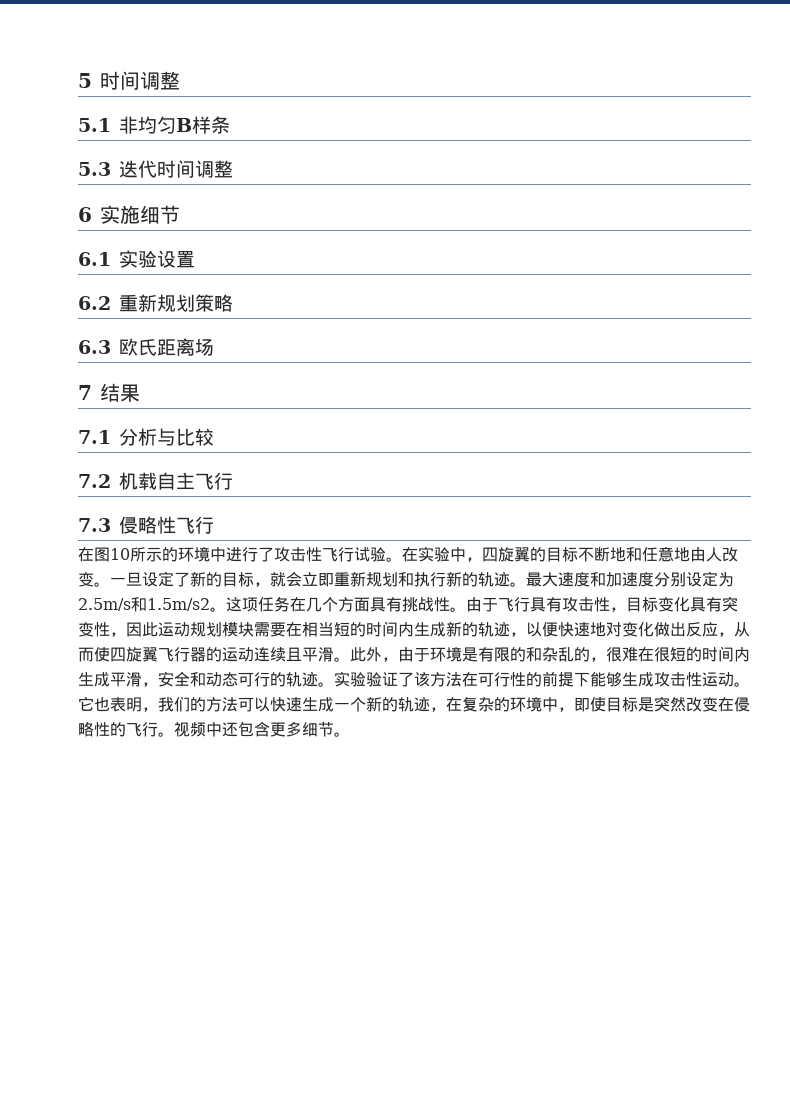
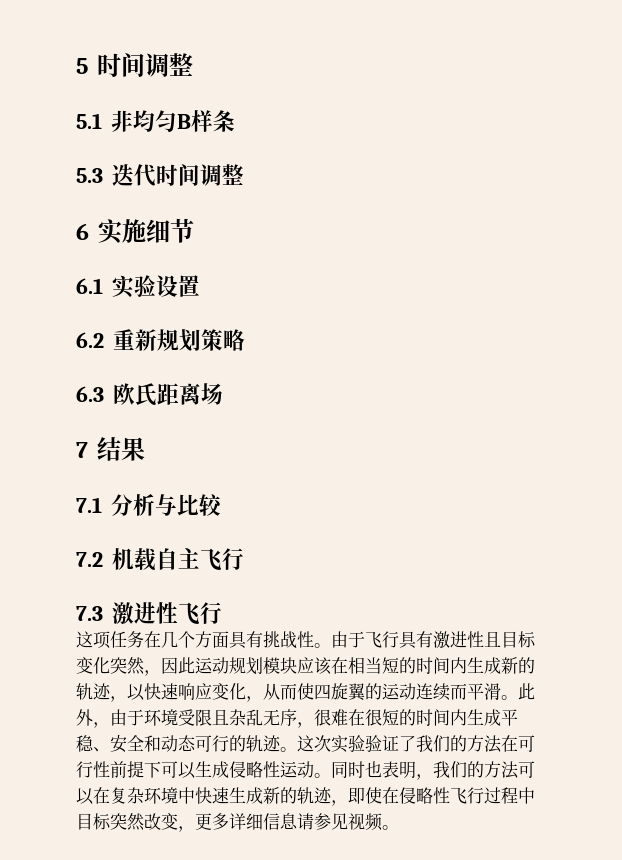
[119,516,157,534] 侵略 -> [111,602,156,624] 激进
[78,546,738,562] [78,571,734,587] [78,597,226,612] 在图10所示的环境中进行了攻击性飞行试验。在实验中，四旋翼的目标不断地和任意地由人改变。一旦设定了新的目标，就会立即重新规划和执行新的轨迹。最大速度和加速度分别设定为2.5m/s和1.5m/s2。 -> (222, 613) none
[562,596,738,612] [78,622,110,637] 攻击性，目标变化具有突变性 -> [433,631,536,649] [76,657,145,675] 激进性且目标变化突然
[254,622,286,637] 需要 -> [297,657,332,675] 应该
[542,622,718,637] 便快速地对变化做出反应 -> [144,683,246,700] 快速响应变化
[158,647,206,662] 飞行器 -> (366, 692) none
[286,647,302,661] 且 -> [450,683,467,700] 而
[462,647,590,662] 是有限的和杂乱的 -> [178,709,297,726] 受限且杂乱无序
[126,672,158,687] 滑， -> [76,735,110,752] 稳、
(334, 684) none -> [297,735,331,752] 这次
[414,672,430,687] 该 -> [416,735,467,752] 我们的
[526,671,686,687] 的前提下能够生成攻击 -> [110,761,263,779] 前提下可以生成侵略
[78,696,94,711] 它 -> [331,761,365,778] 同时
(270, 704) none -> [93,787,195,804] 在复杂环境中
[334,696,750,712] [78,721,334,737] 一个新的轨迹，在复杂的环境中，即使目标是突然改变在侵略性的飞行。视频中还包含更多细节 -> [263,787,535,806] [76,813,383,832] 新的轨迹，即使在侵略性飞行过程中目标突然改变，更多详细信息请参见视频

